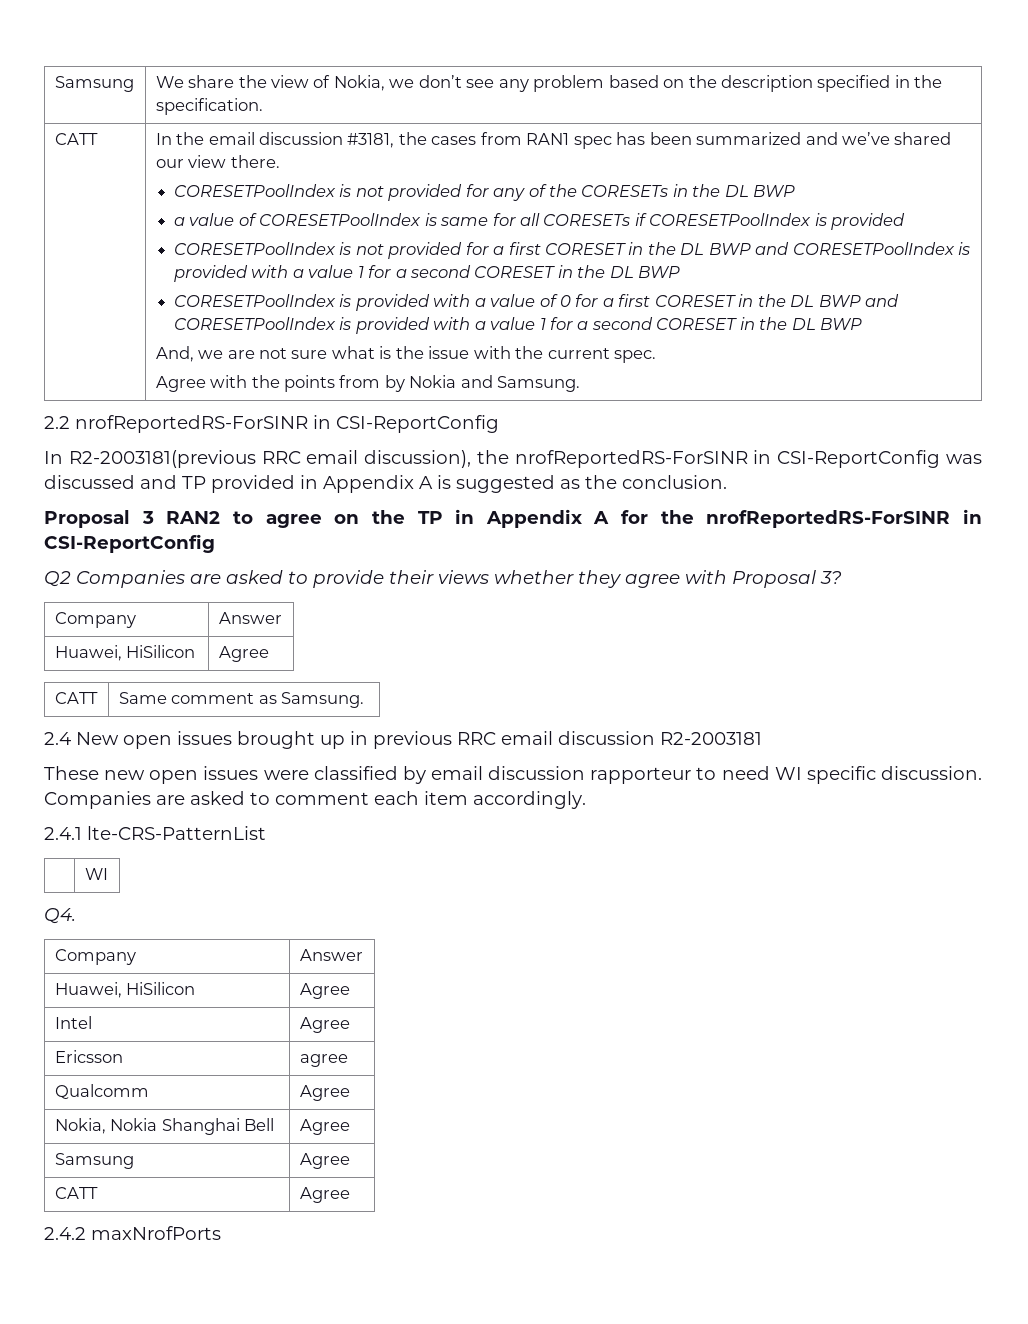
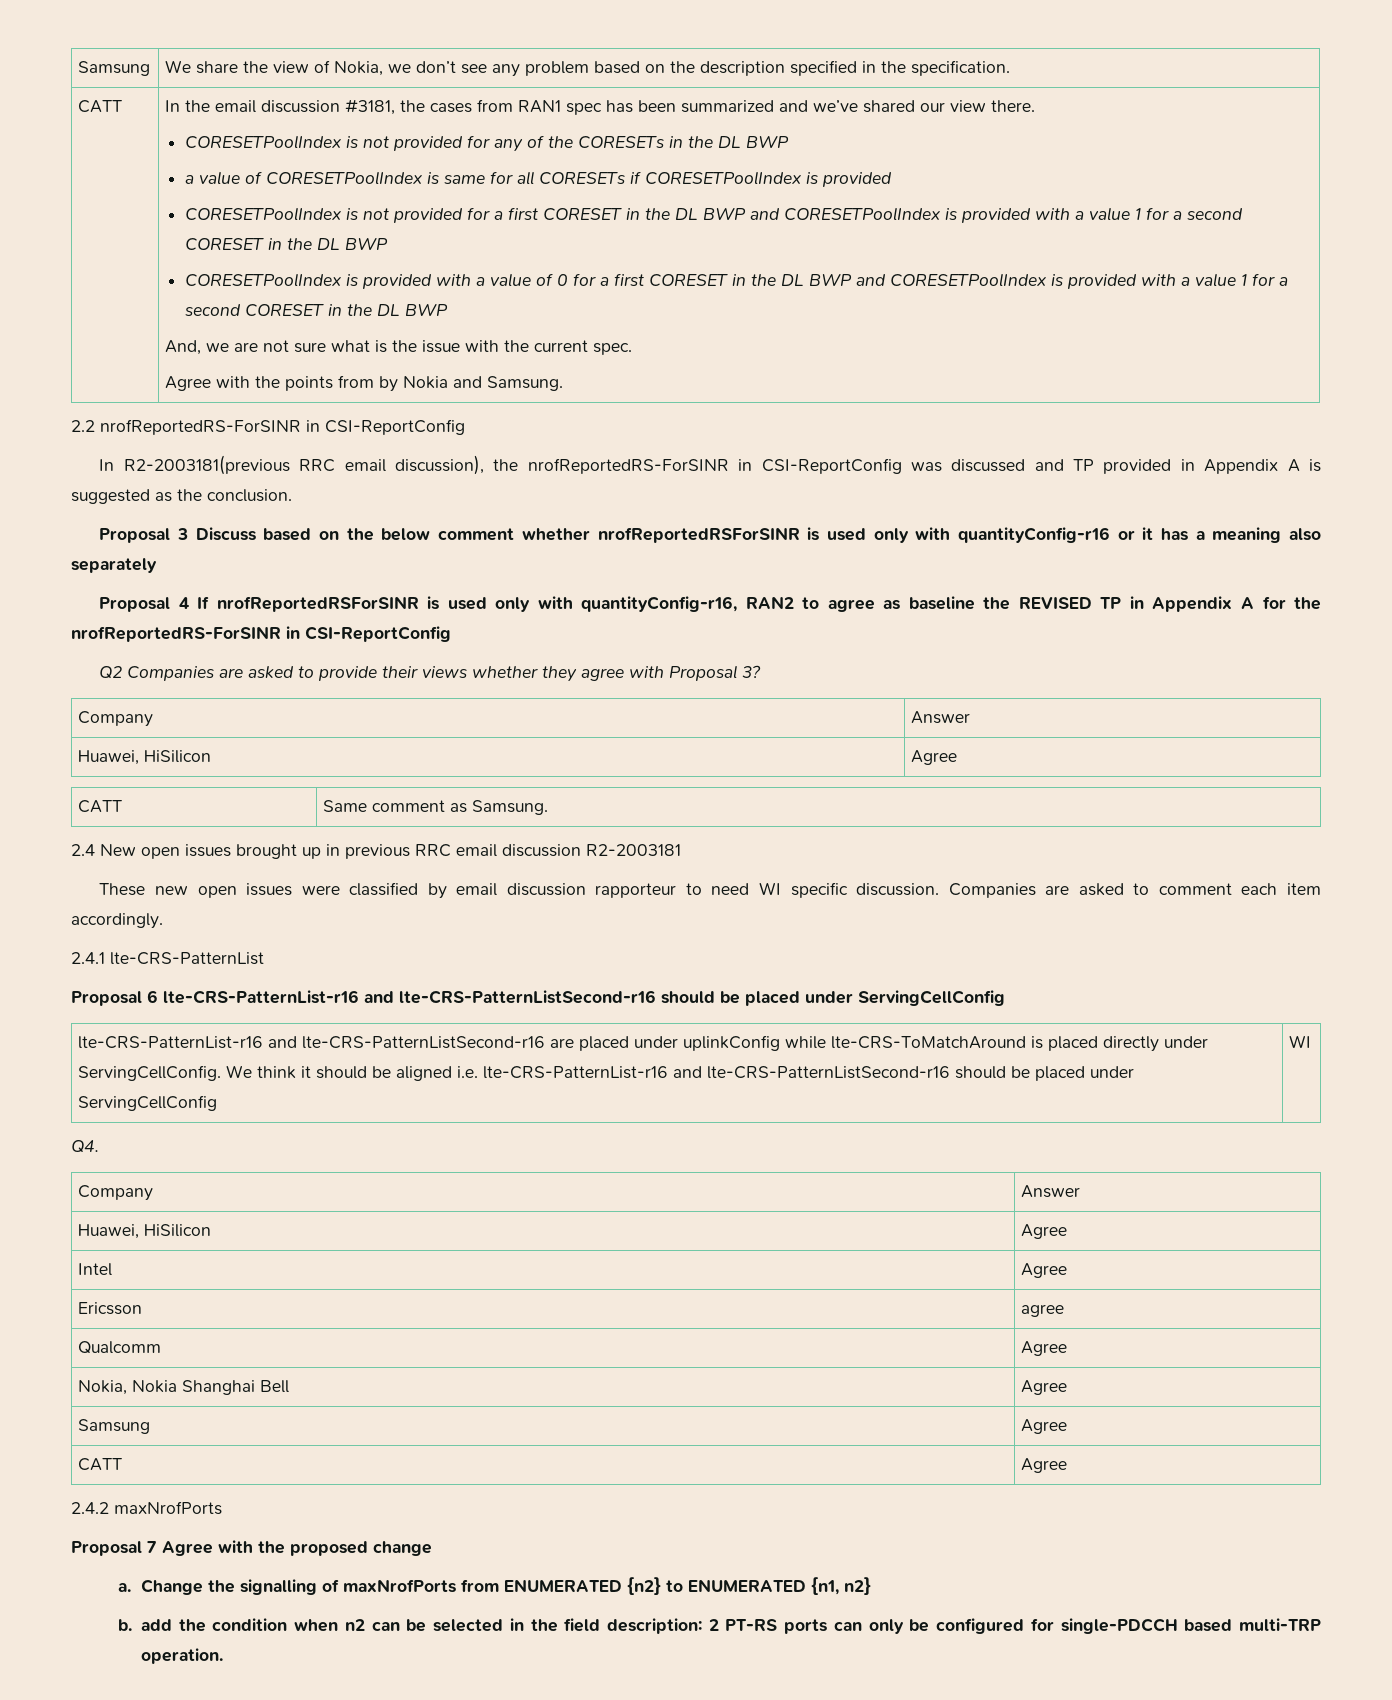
[166,510,405,528] RAN2 to agree on the -> [195,527,1321,543] [71,558,157,573] [99,596,1092,612] Discuss based on the below comment whether nrofReportedRSForSINR is used only with quantityConfig-r16 or it has a meaning also separately // Proposal 4 If nrofReportedRSForSINR is used only with quantityConfig-r16, RAN2 to agree as baseline the REVISED
(266, 833) // -> [71,990,1005,1006] [78,1035,1209,1052] [78,1065,1135,1081] [78,1095,218,1111] // Proposal 6 lte-CRS-PatternList-r16 and lte-CRS-PatternListSecond-r16 should be placed under ServingCellConfig // lte-CRS-PatternList-r16 and lte-CRS-PatternListSecond-r16 are placed under uplinkConfig while lte-CRS-ToMatchAround is placed directly under ServingCellConfig. We think it should be aligned i.e. lte-CRS-PatternList-r16 and lte-CRS-PatternListSecond-r16 should be placed under ServingCellConfig
(221, 1233) none -> [71,1540,432,1556] [117,1577,871,1595] [117,1618,1321,1634] [140,1648,223,1664] // Proposal 7 Agree with the proposed change // a. Change the signalling of maxNrofPorts from ENUMERATED {n2} to ENUMERATED {n1, n2} // b. add the condition when n2 can be selected in the field description: 2 PT-RS ports can only be configured for single-PDCCH based multi-TRP operation.

